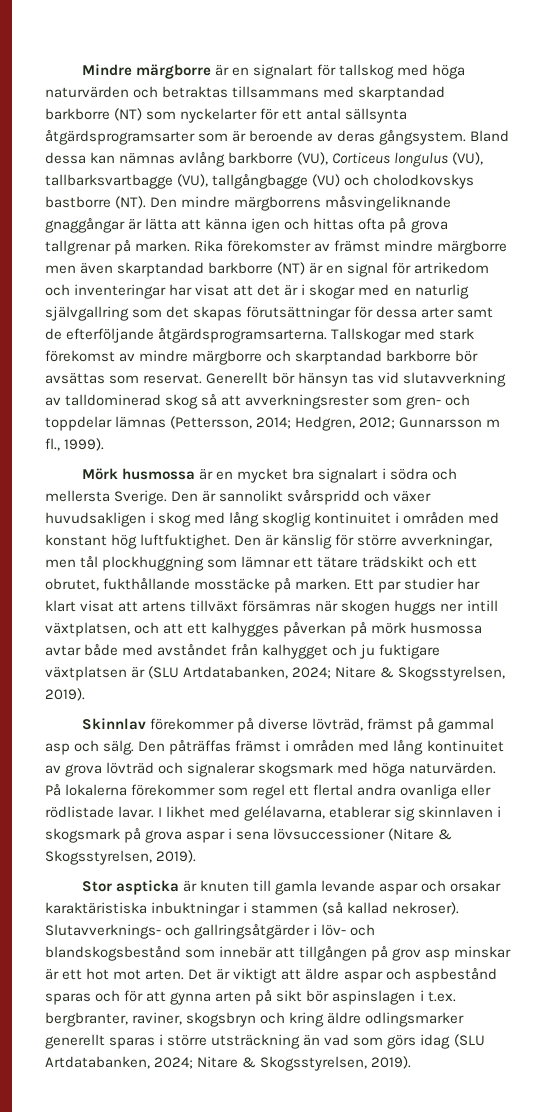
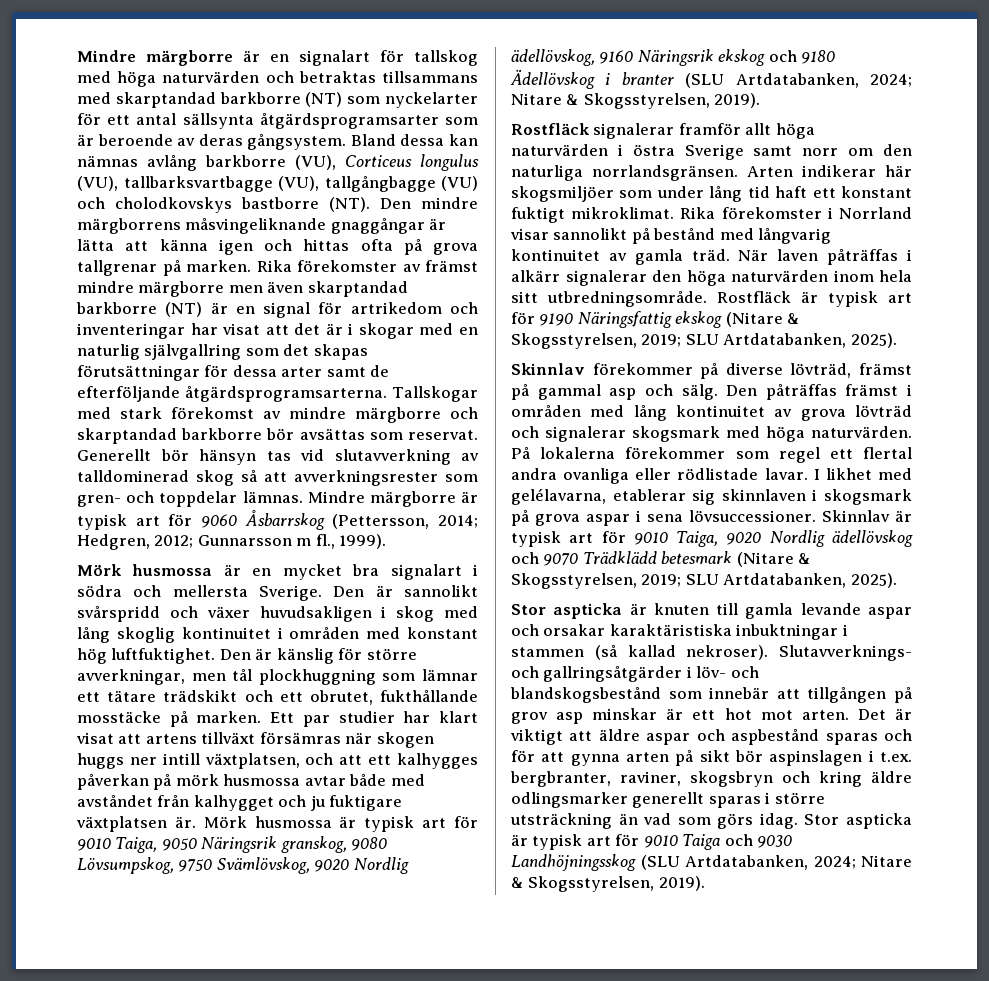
[115,416,167,428] lämnas -> [242,491,478,507] [77,510,325,530] lämnas. Mindre märgborre är typisk art för 9060 Åsbarrskog
[131,666,506,681] [45,688,85,701] är (SLU Artdatabanken, 2024; Nitare & Skogsstyrelsen, 2019). -> [174,816,478,832] [77,836,388,853] [77,857,409,874] [511,49,836,66] [510,69,912,89] [511,93,761,109] [511,123,815,139] [511,144,912,160] [511,165,912,181] [511,186,912,202] [511,207,912,223] [510,228,832,244] [511,249,912,265] [511,270,912,286] [511,291,912,307] [511,311,801,328] [511,333,897,349] är. Mörk husmossa är typisk art för 9010 Taiga, 9050 Näringsrik granskog, 9080 Lövsumpskog, 9750 Svämlövskog, 9020 Nordlig ädellövskog, 9160 Näringsrik ekskog och 9180 Ädellövskog i branter (SLU Artdatabanken, 2024; Nitare & Skogsstyrelsen, 2019). // Rostfläck signalerar framför allt höga naturvärden i östra Sverige samt norr om den naturliga norrlandsgränsen. Arten indikerar här skogsmiljöer som under lång tid haft ett konstant fuktigt mikroklimat. Rika förekomster i Norrland visar sannolikt på bestånd med långvarig kontinuitet av gamla träd. När laven påträffas i alkärr signalerar den höga naturvärden inom hela sitt utbredningsområde. Rostfläck är typisk art för 9190 Näringsfattig ekskog (Nitare & Skogsstyrelsen, 2019; SLU Artdatabanken, 2025).
[273,828,453,841] [45,850,197,865] lövsuccessioner (Nitare & Skogsstyrelsen, 2019). -> [689,510,912,522] [511,530,913,547] [511,551,812,567] [511,573,897,589] lövsuccessioner. Skinnlav är typisk art för 9010 Taiga, 9020 Nordlig ädellövskog och 9070 Trädklädd betesmark (Nitare & Skogsstyrelsen, 2019; SLU Artdatabanken, 2025).
[420,1034,451,1049] idag -> [759,813,912,829] [511,834,793,850] [511,854,636,871] idag. Stor aspticka är typisk art för 9010 Taiga och 9030 Landhöjningsskog

